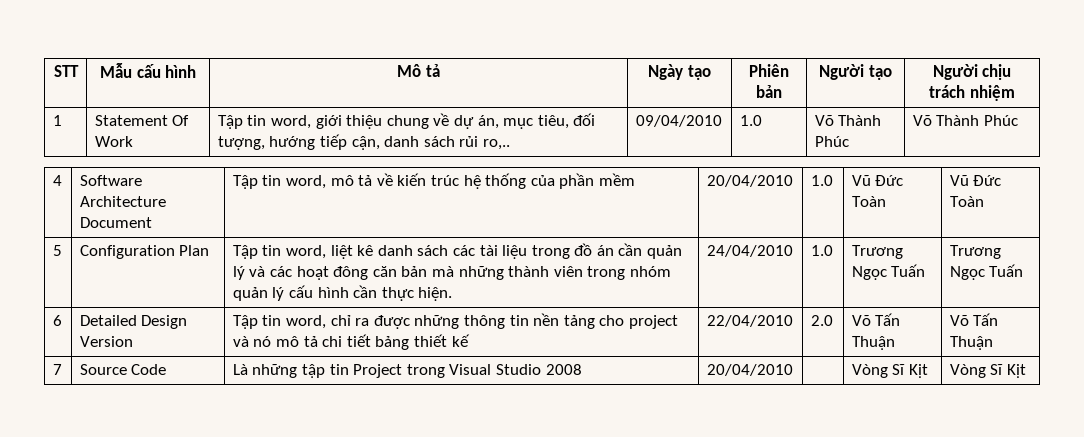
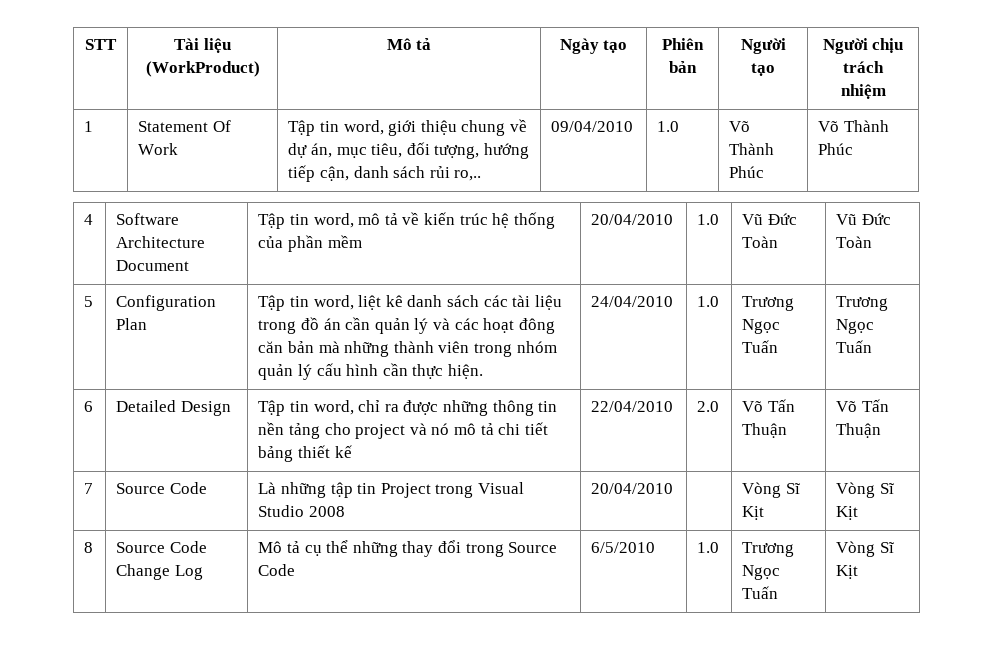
[99,63,197,78] Mẫu cấu hình -> [174,38,231,53] [145,61,260,77] Tài liệu (WorkProduct)
[79,336,133,347] Version -> (231, 408) none
(1026, 371) none -> [84,542,94,553] [116,541,207,553] [116,564,203,580] [258,540,558,557] [258,564,296,576] [591,542,656,553] [697,542,720,553] [742,542,795,557] [742,565,781,580] [742,586,779,599] [836,541,895,557] [836,565,859,579] // 8 | Source Code Change Log | Mô tả cụ thể những thay đổi trong Source Code | 6/5/2010 | 1.0 | Trương Ngọc Tuấn | Vòng Sĩ Kịt

